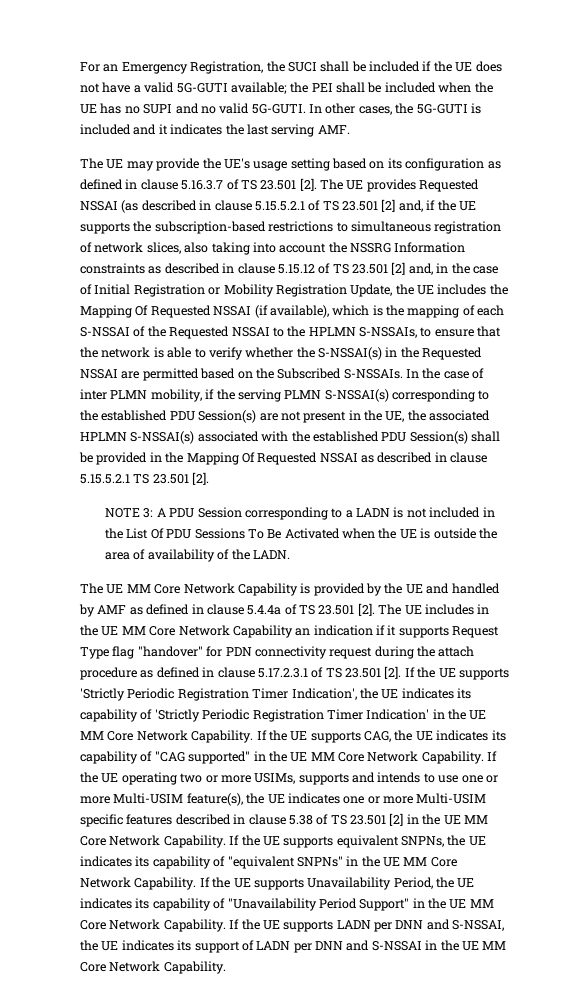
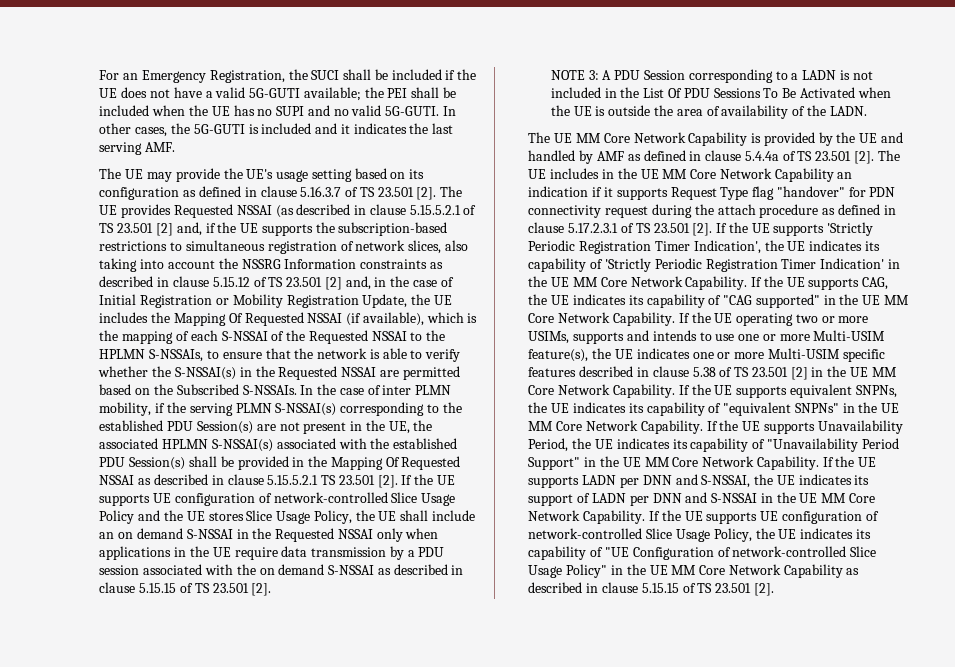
(210, 478) none -> [401,474,455,485] [99,492,456,506] [99,510,475,524] [99,528,439,542] [99,546,445,560] [99,564,464,575] [99,582,272,596] If the UE supports UE configuration of network-controlled Slice Usage Policy and the UE stores Slice Usage Policy, the UE shall include an on demand S-NSSAI in the Requested NSSAI only when applications in the UE require data transmission by a PDU session associated with the on demand S-NSSAI as described in clause 5.15.15 of TS 23.501 [2].
(226, 967) none -> [648,510,879,524] [528,528,871,542] [528,546,877,560] [528,564,860,578] [528,582,774,596] If the UE supports UE configuration of network-controlled Slice Usage Policy, the UE indicates its capability of "UE Configuration of network-controlled Slice Usage Policy" in the UE MM Core Network Capability as described in clause 5.15.15 of TS 23.501 [2].

